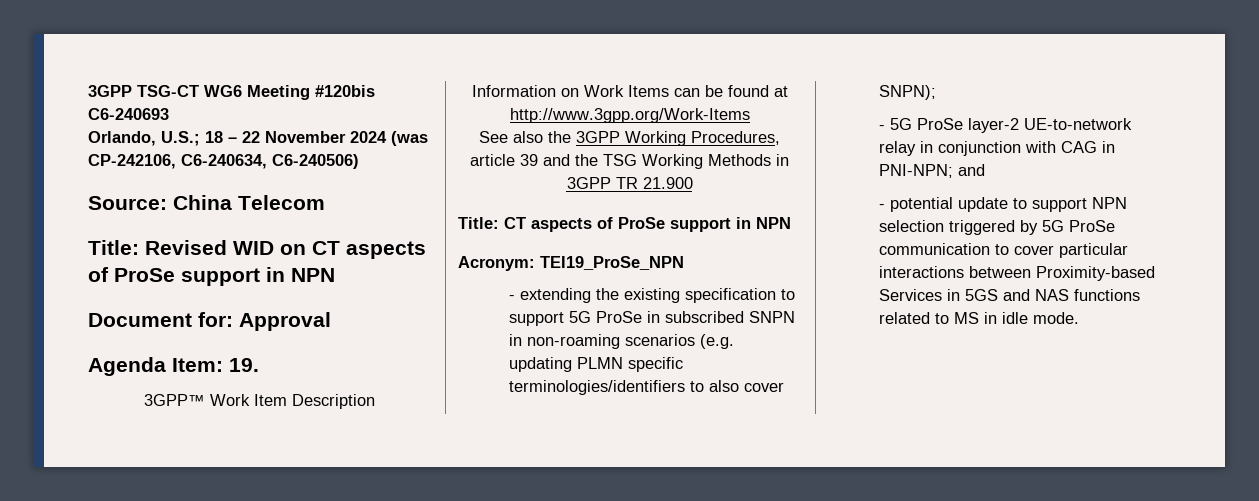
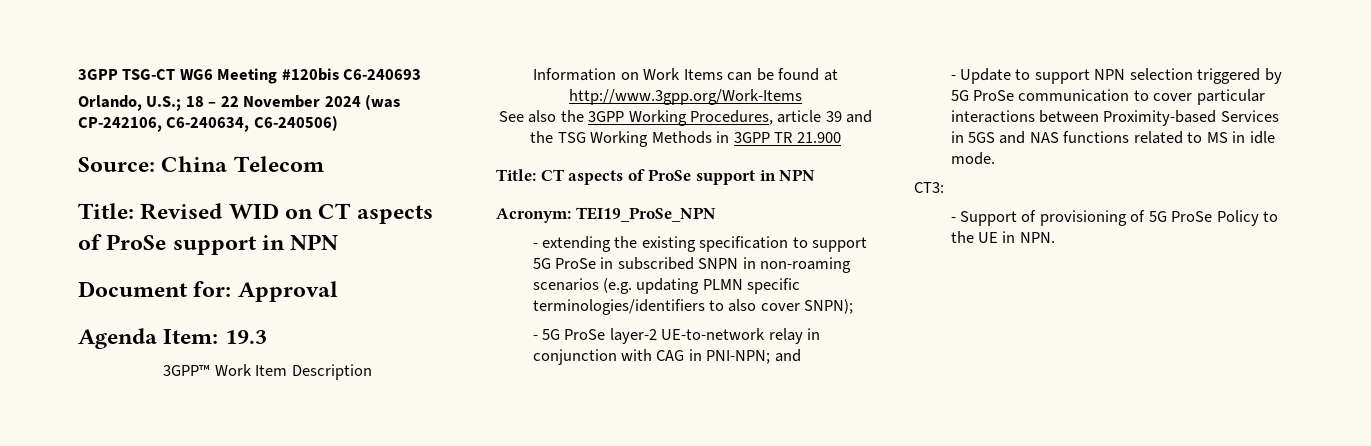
[229,358,259,372] 19. -> [224,330,267,344] 19.3
[890,197,1009,212] potential update -> [960,68,1012,84] Update
(1080, 318) none -> [914,182,944,193] [950,210,1279,226] [950,231,1055,243] // CT3: // - Support of provisioning of 5G ProSe Policy to the UE in NPN.

